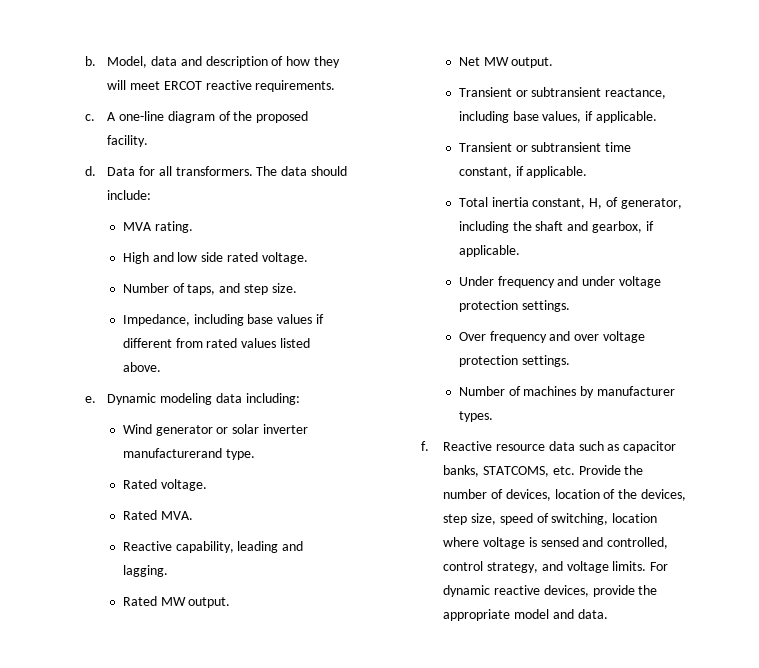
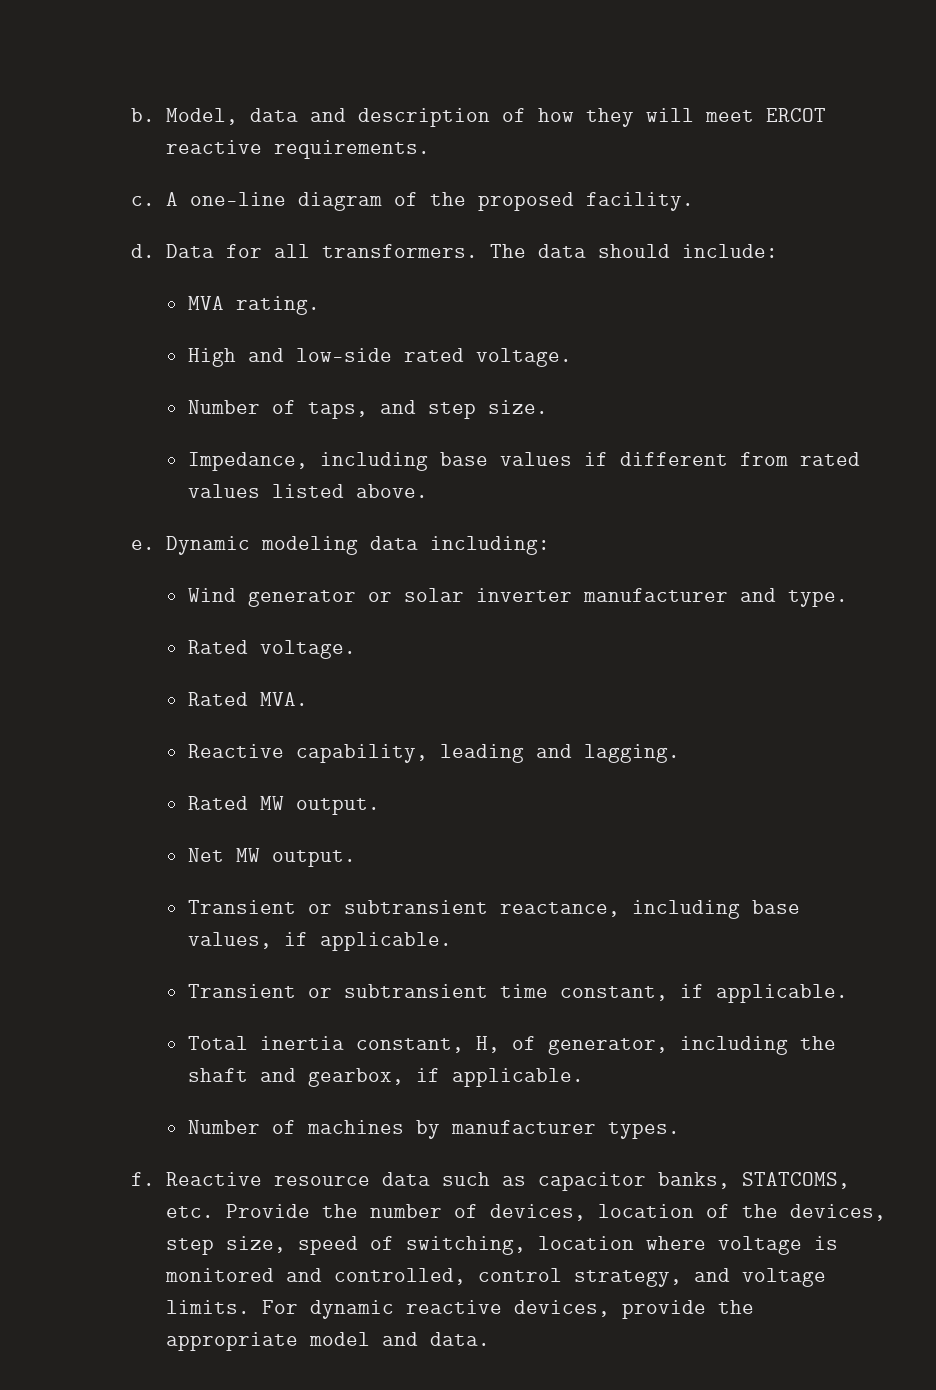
[177,252,224,262] low side -> [295,348,392,362] low-side
[122,448,222,458] manufacturerand -> [582,588,776,602] manufacturer and
[458,276,661,288] [458,300,570,312] [458,331,645,343] [458,355,570,367] // Under frequency and under voltage protection settings. // Over frequency and over voltage protection settings. -> (584, 1077) none
[540,537,579,547] sensed -> [164,1268,274,1282] monitored

